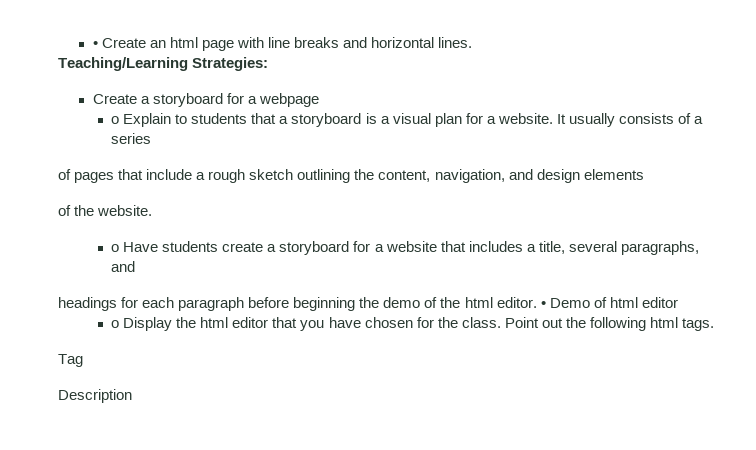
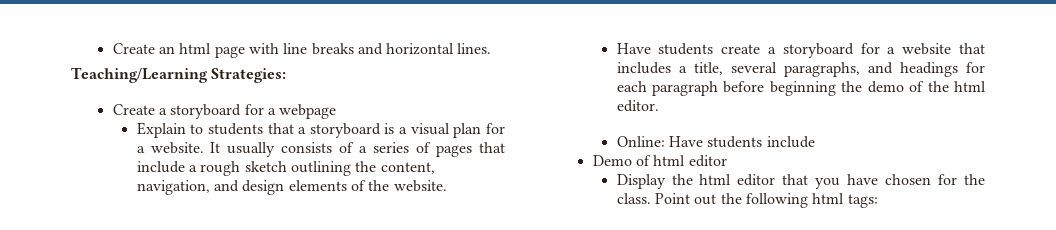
[92,41,98,48] • -> (112, 48) none
[111,116,120,124] o -> (337, 111) none
(152, 138) // -> (410, 147) none
(644, 174) // -> (347, 185) none
[111,244,120,252] o -> (447, 186) none
(136, 266) // -> (893, 68) none
[540,301,546,308] • -> [616,136,815,148] // Online: Have students include //
[111,320,120,328] o -> (727, 161) none
[682,318,715,331] [58,354,83,367] [58,389,132,403] tags. // Tag // Description -> [847,194,878,208] tags:

